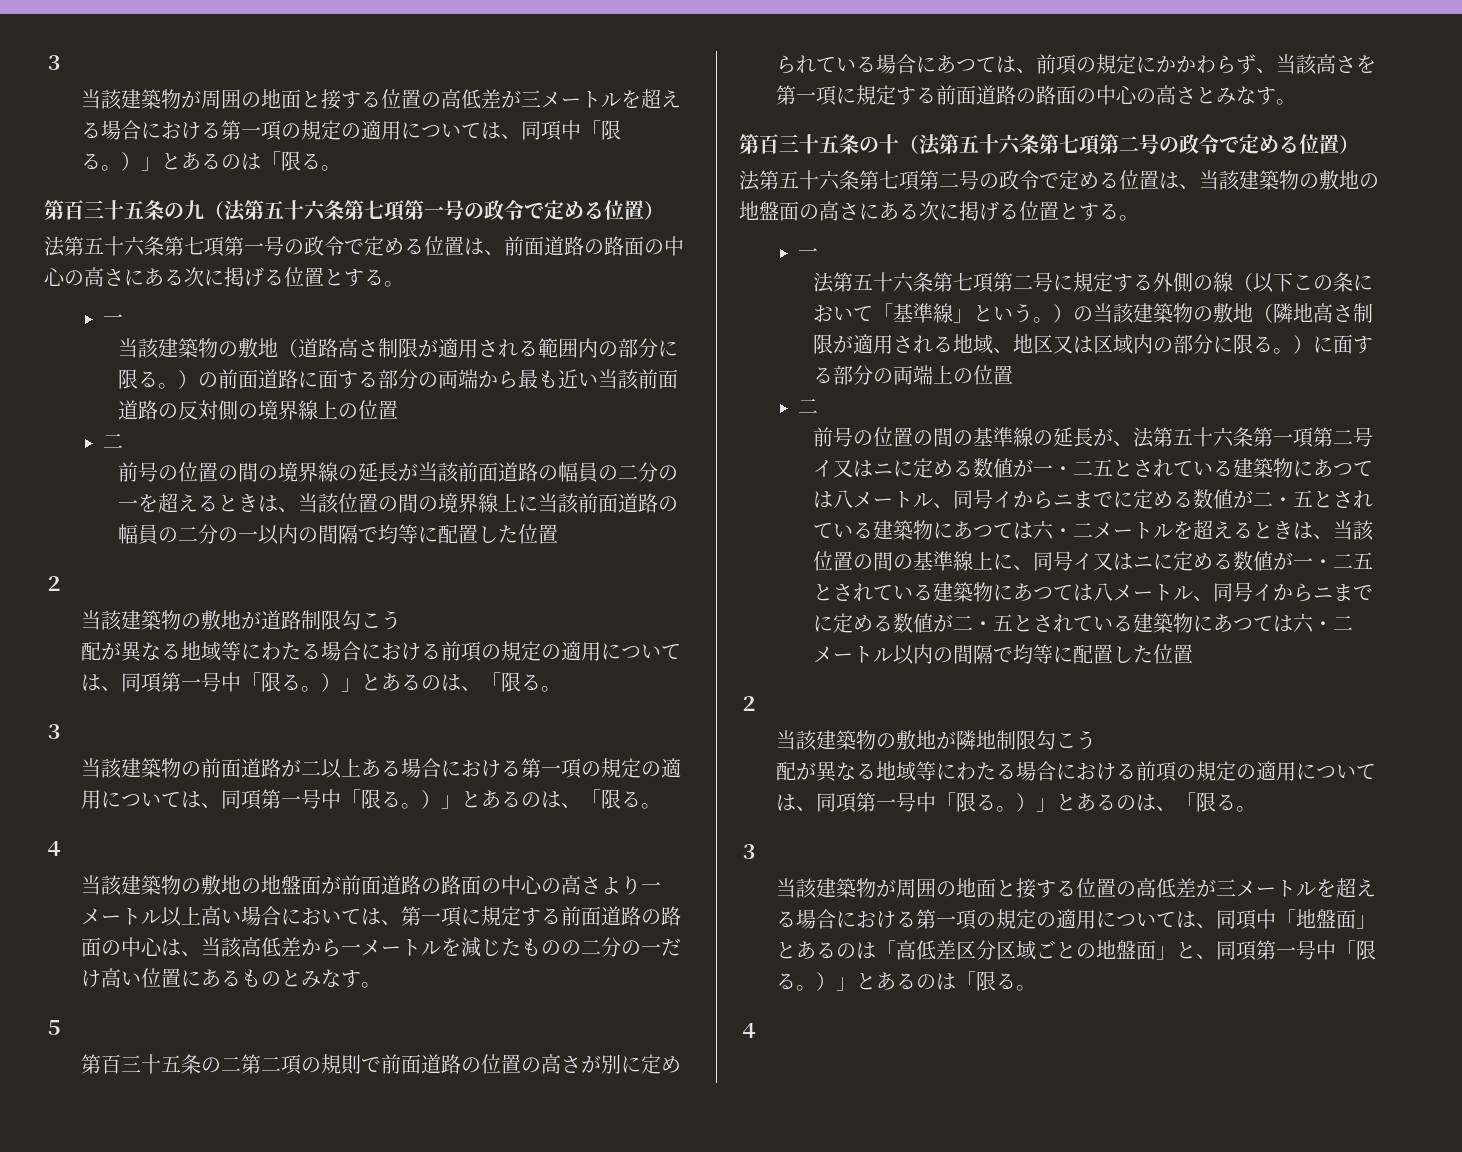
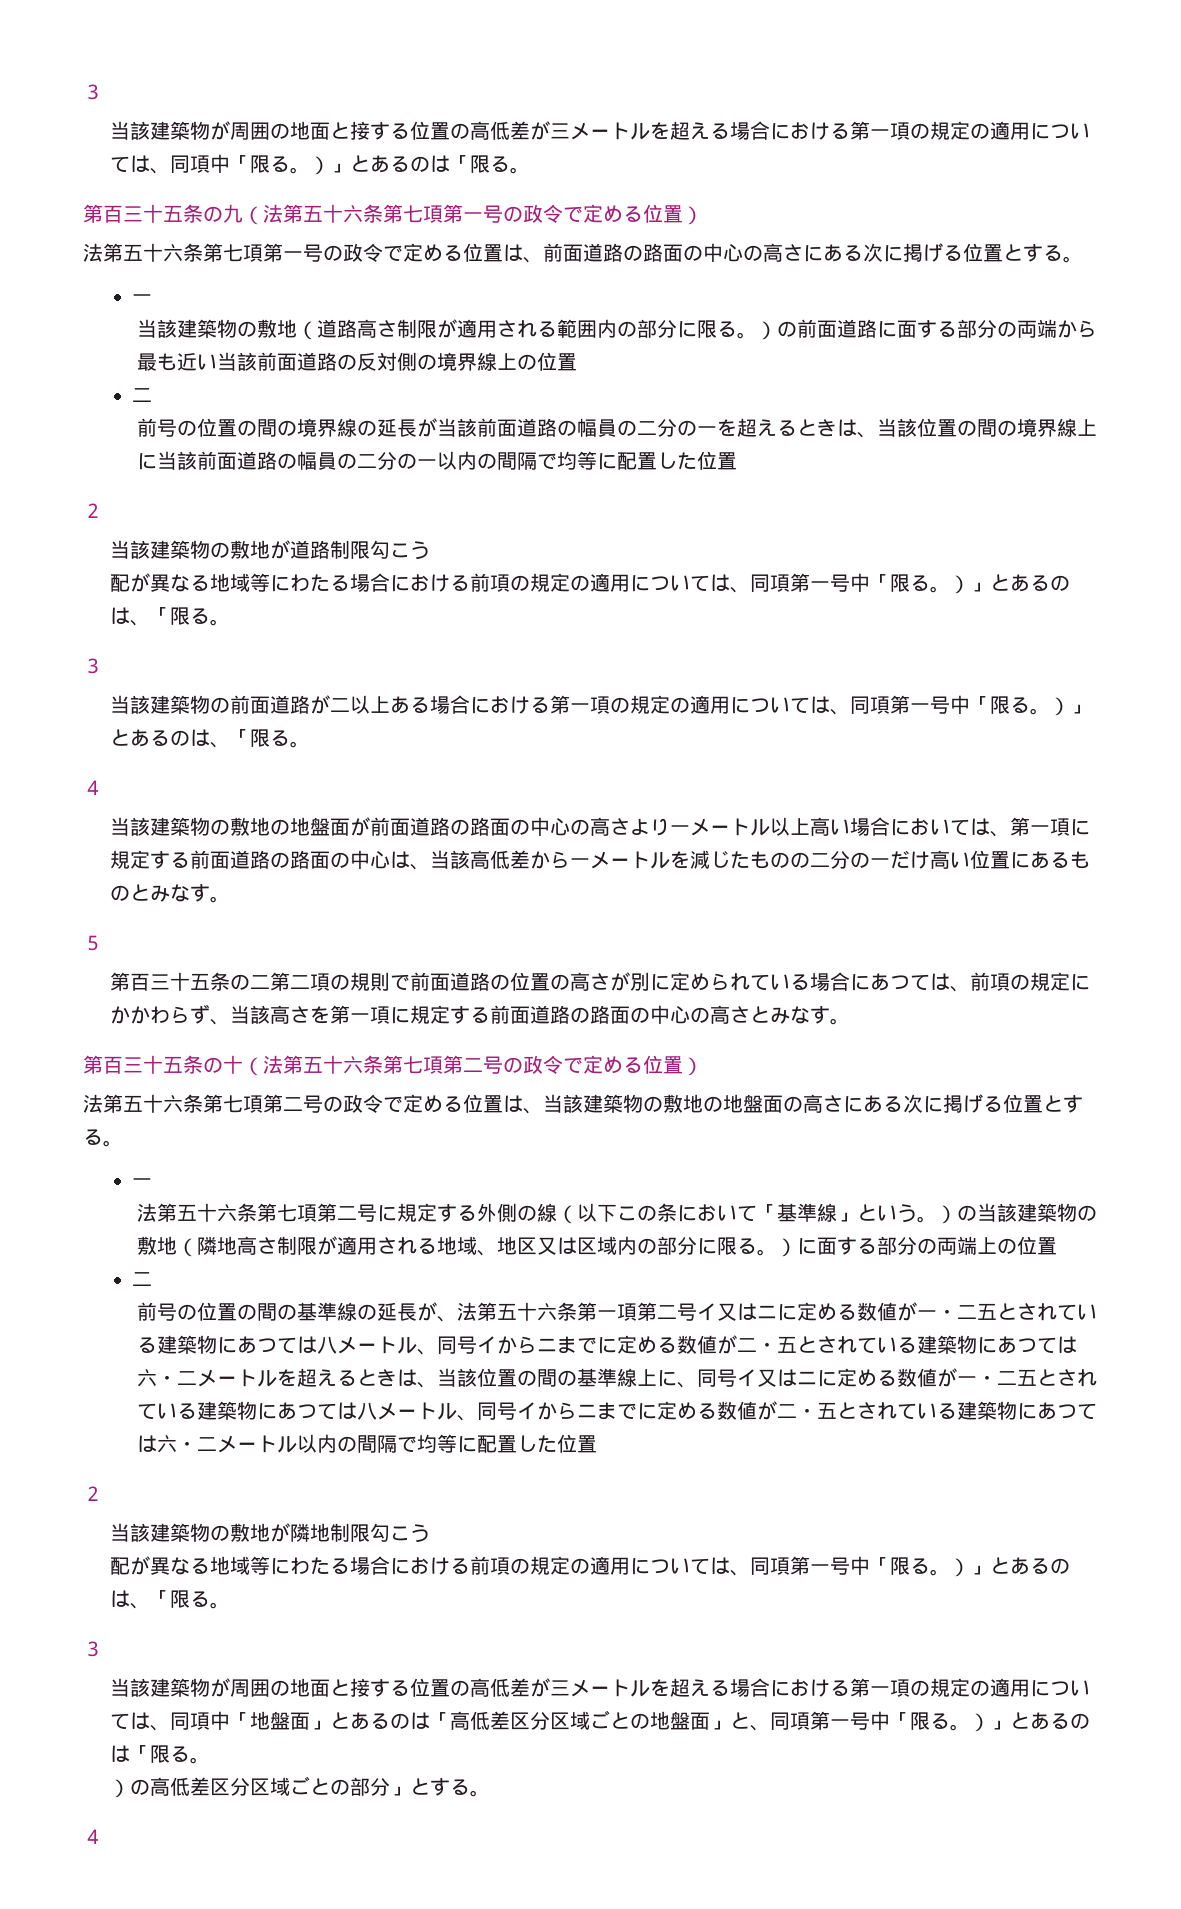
(1036, 988) none -> [110,1776,491,1798] // ）の高低差区分区域ごとの部分」とする。

